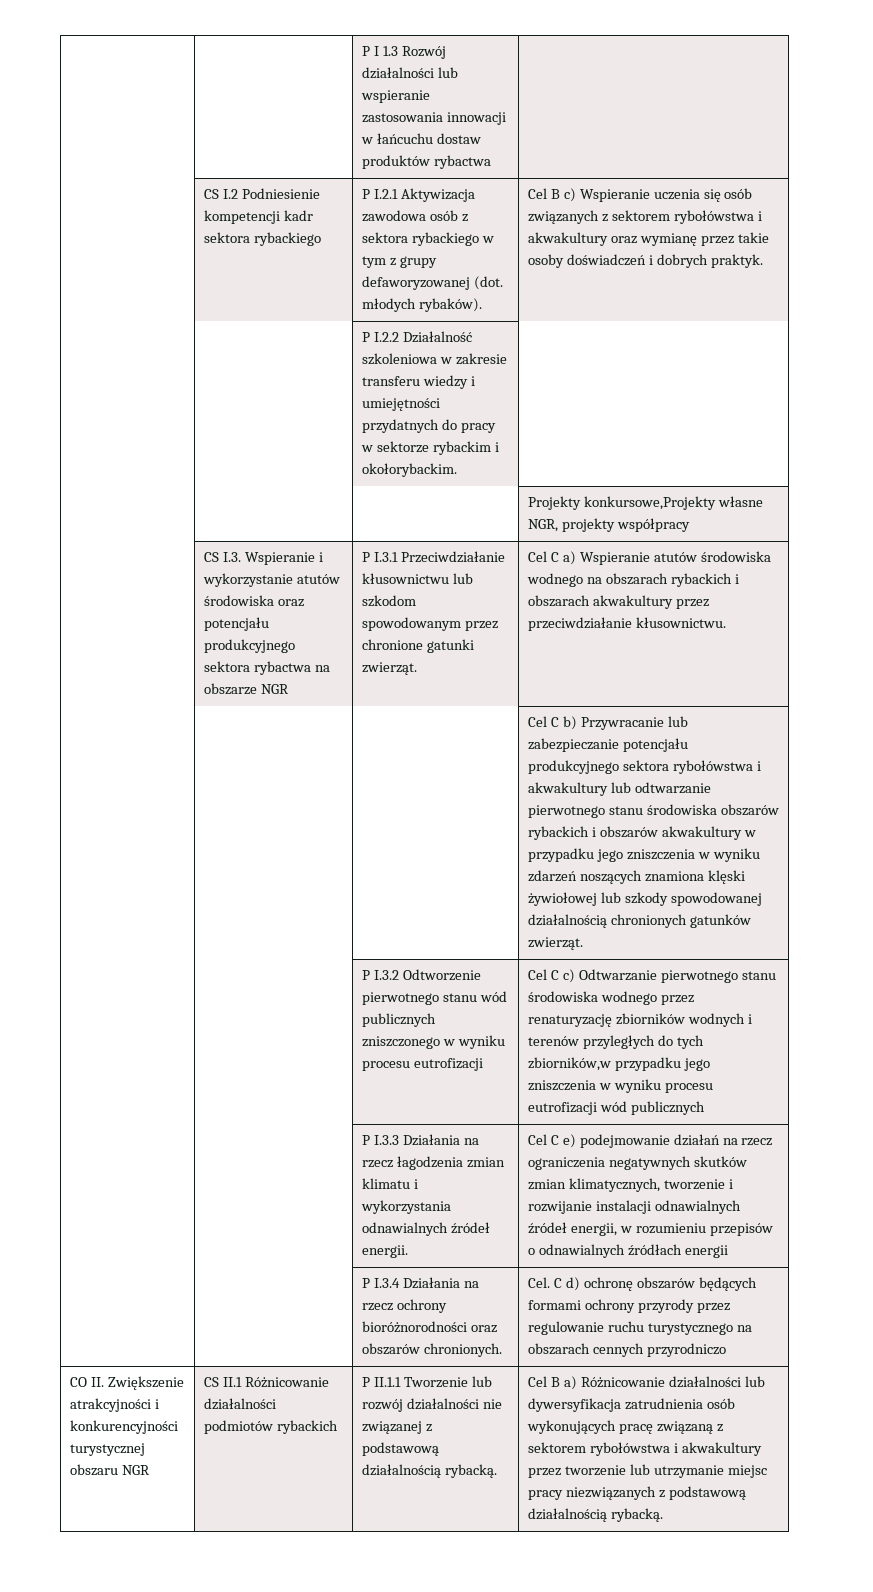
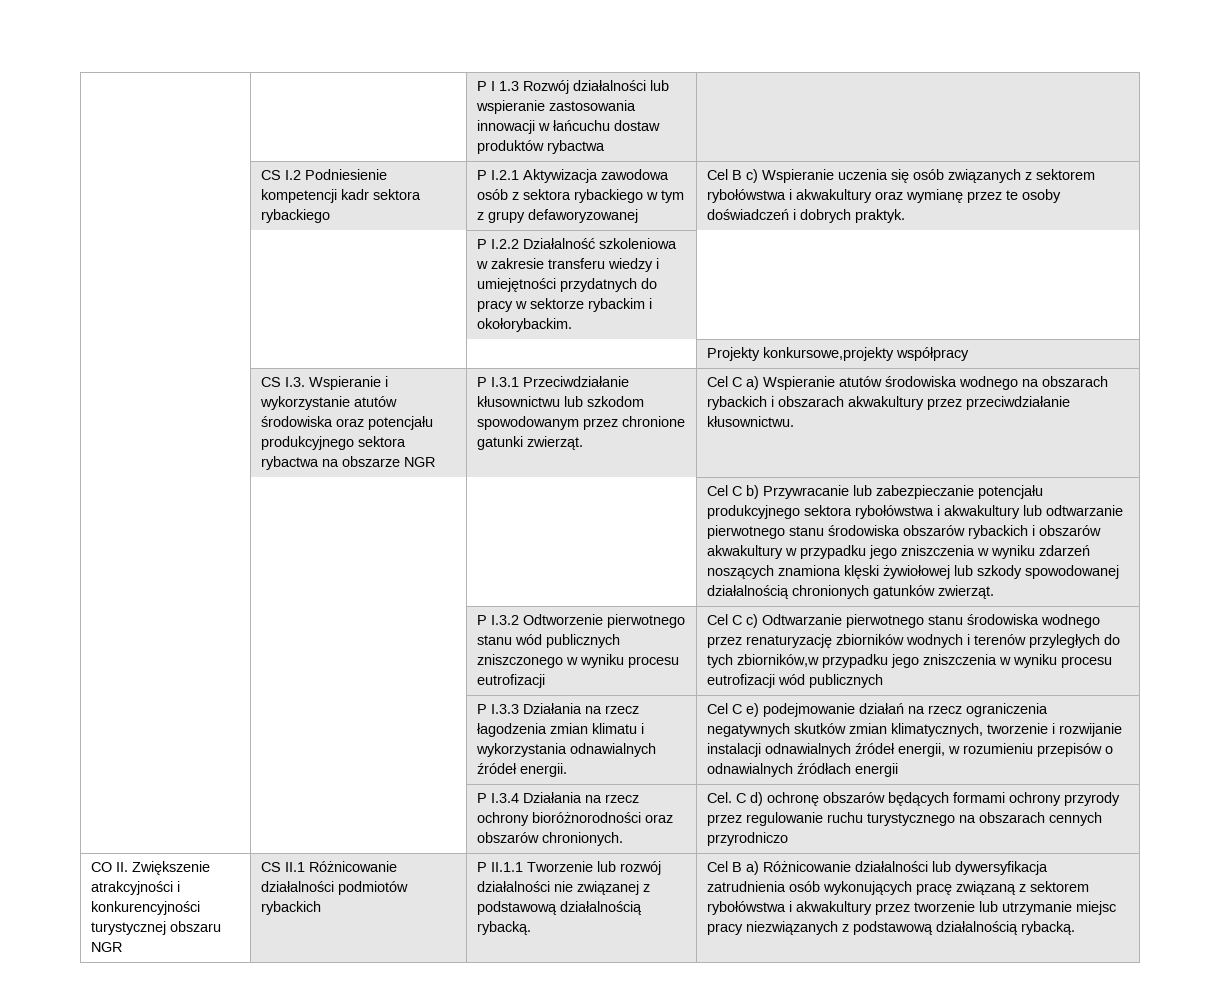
[473,276,503,290] [361,298,482,312] (dot. młodych rybaków). -> (639, 216) none
[737,232,769,243] takie -> [1006,190,1019,200] te
[583,496,763,510] [527,518,615,532] konkursowe,Projekty własne NGR, projekty -> [763,347,895,361] konkursowe,projekty

